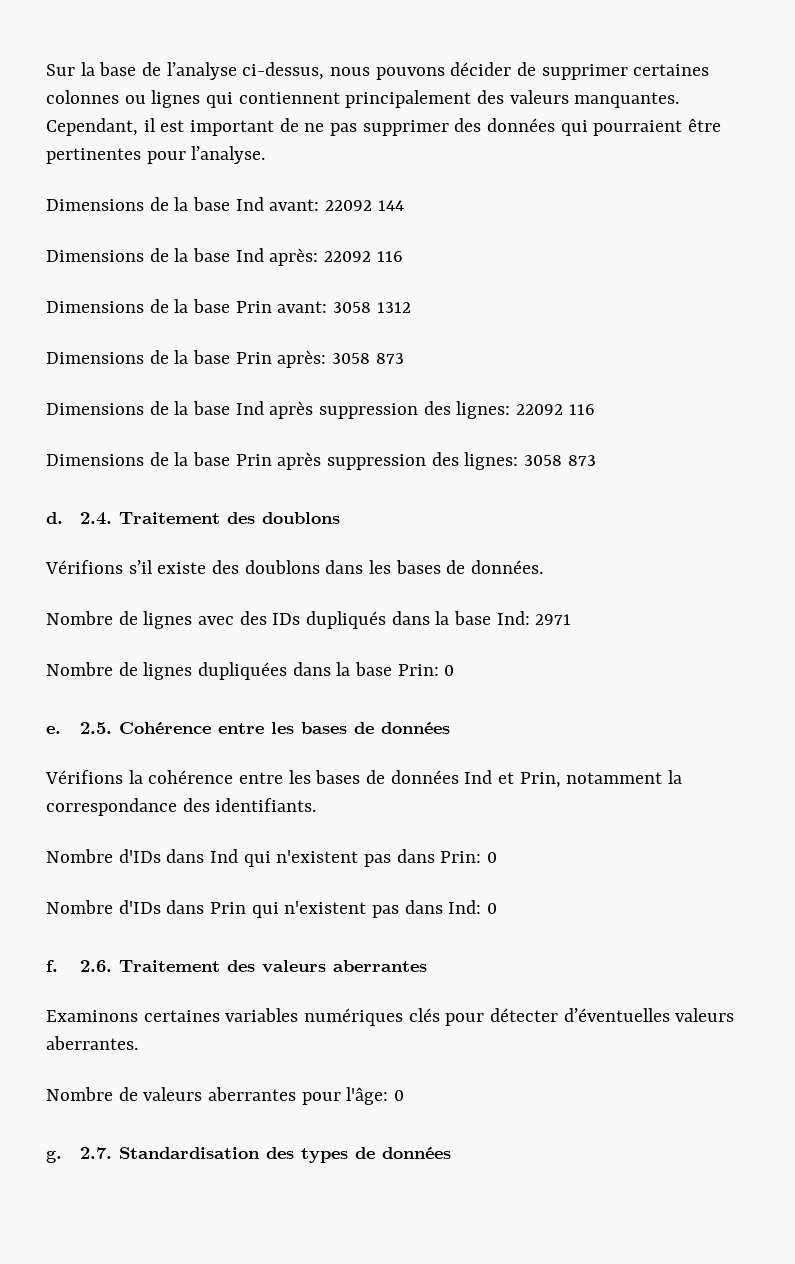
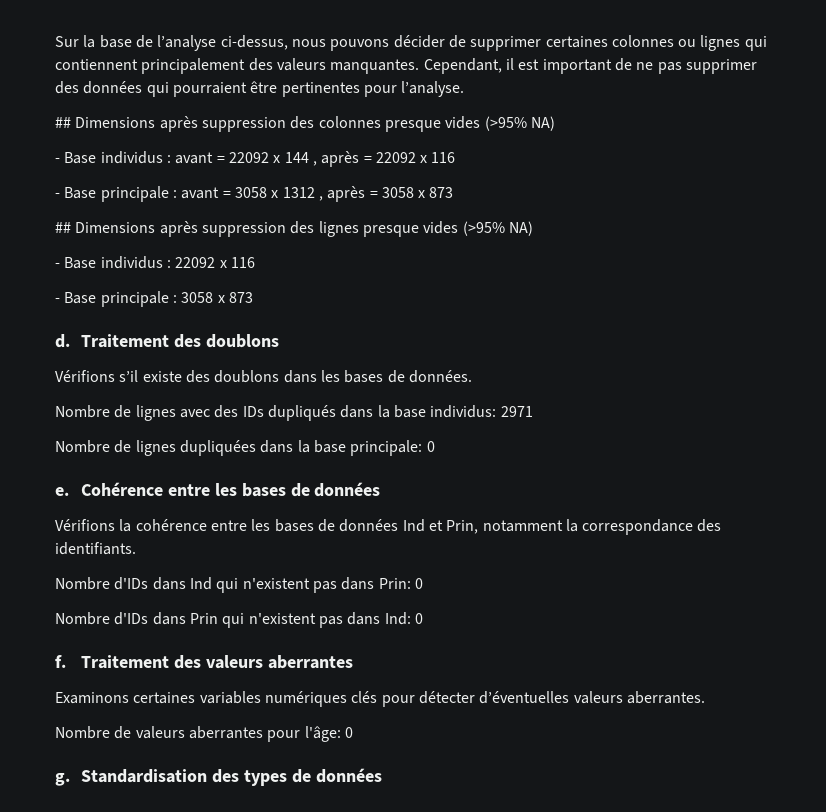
[46,197,404,211] [46,248,403,266] [46,299,411,313] [46,350,404,368] [46,401,595,419] [46,452,563,470] Dimensions de la base Ind avant: 22092 144 // Dimensions de la base Ind après: 22092 116 // Dimensions de la base Prin avant: 3058 1312 // Dimensions de la base Prin après: 3058 873 // Dimensions de la base Ind après suppression des lignes: 22092 116 // Dimensions de la base Prin après suppression des lignes: 3058 -> [55,116,555,132] [55,151,456,167] [55,186,454,202] [55,221,533,237] [55,256,255,269] [55,291,225,307] ## Dimensions après suppression des colonnes presque vides (>95% NA) // - Base individus : avant = 22092 x 144 , après = 22092 x 116 // - Base principale : avant = 3058 x 1312 , après = 3058 x 873 // ## Dimensions après suppression des lignes presque vides (>95% NA) // - Base individus : 22092 x 116 // - Base principale : 3058 x
[79,512,112,525] 2.4. -> (70, 341) none
[496,611,530,625] Ind: -> [430,405,497,418] individus:
[397,664,439,676] Prin: -> [350,440,423,456] principale:
[79,722,112,734] 2.5. -> (69, 491) none
[79,960,112,972] 2.6. -> (66, 661) none
[79,1147,112,1159] 2.7. -> (70, 779) none

